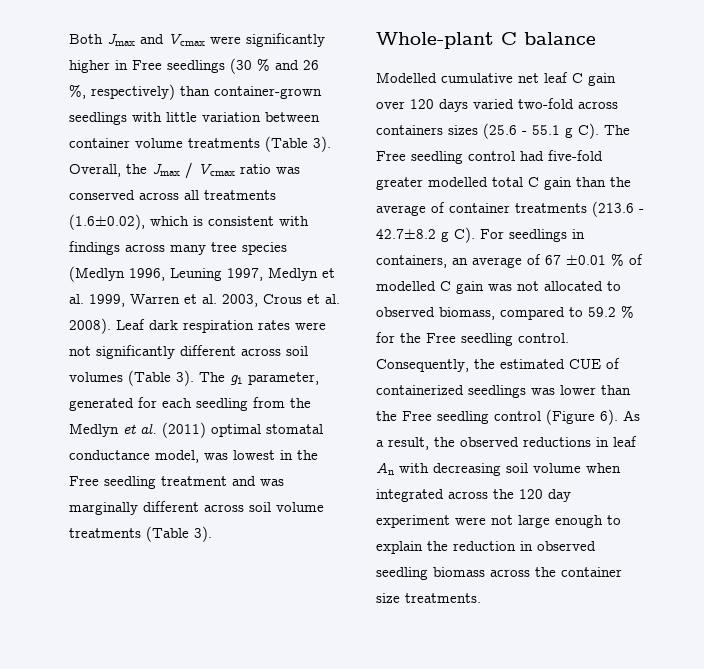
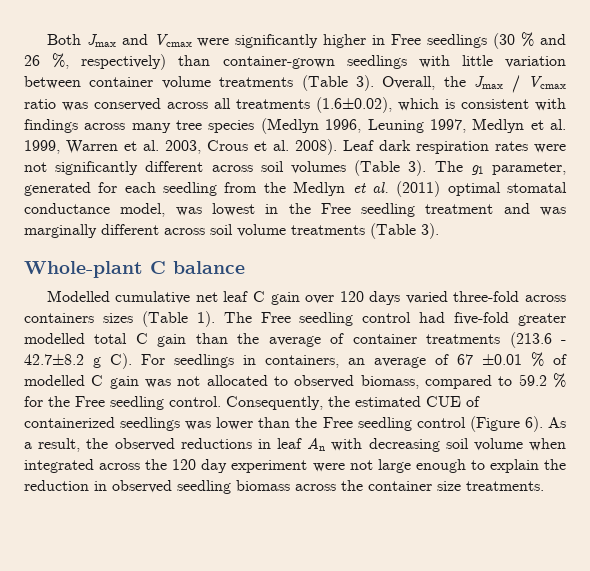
[518,98,574,109] two-fold -> [453,291,520,302] three-fold
[483,123,599,139] (25.6 - 55.1 g C). -> [141,311,215,327] (Table 1).

